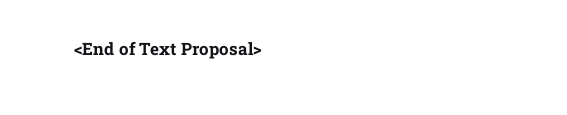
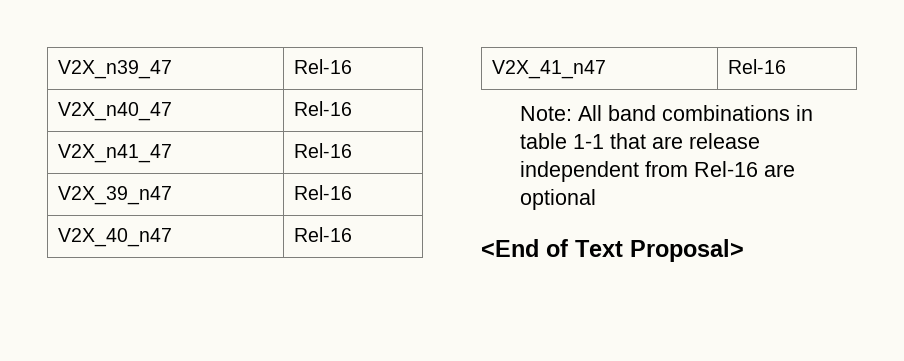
(74, 49) none -> [57,60,172,79] [293,59,352,74] [57,102,172,121] [293,101,352,116] [57,144,172,163] [293,143,352,158] [57,186,172,205] [293,185,352,200] [57,228,172,247] [293,227,352,242] [491,60,606,79] [727,59,786,74] [519,105,813,121] [519,133,760,149] [519,161,795,182] [519,189,596,210] V2X_n39_47 | Rel-16 // V2X_n40_47 | Rel-16 // V2X_n41_47 | Rel-16 // V2X_39_n47 | Rel-16 // V2X_40_n47 | Rel-16 // V2X_41_n47 | Rel-16 // Note: All band combinations in table 1-1 that are release independent from Rel-16 are optional //

